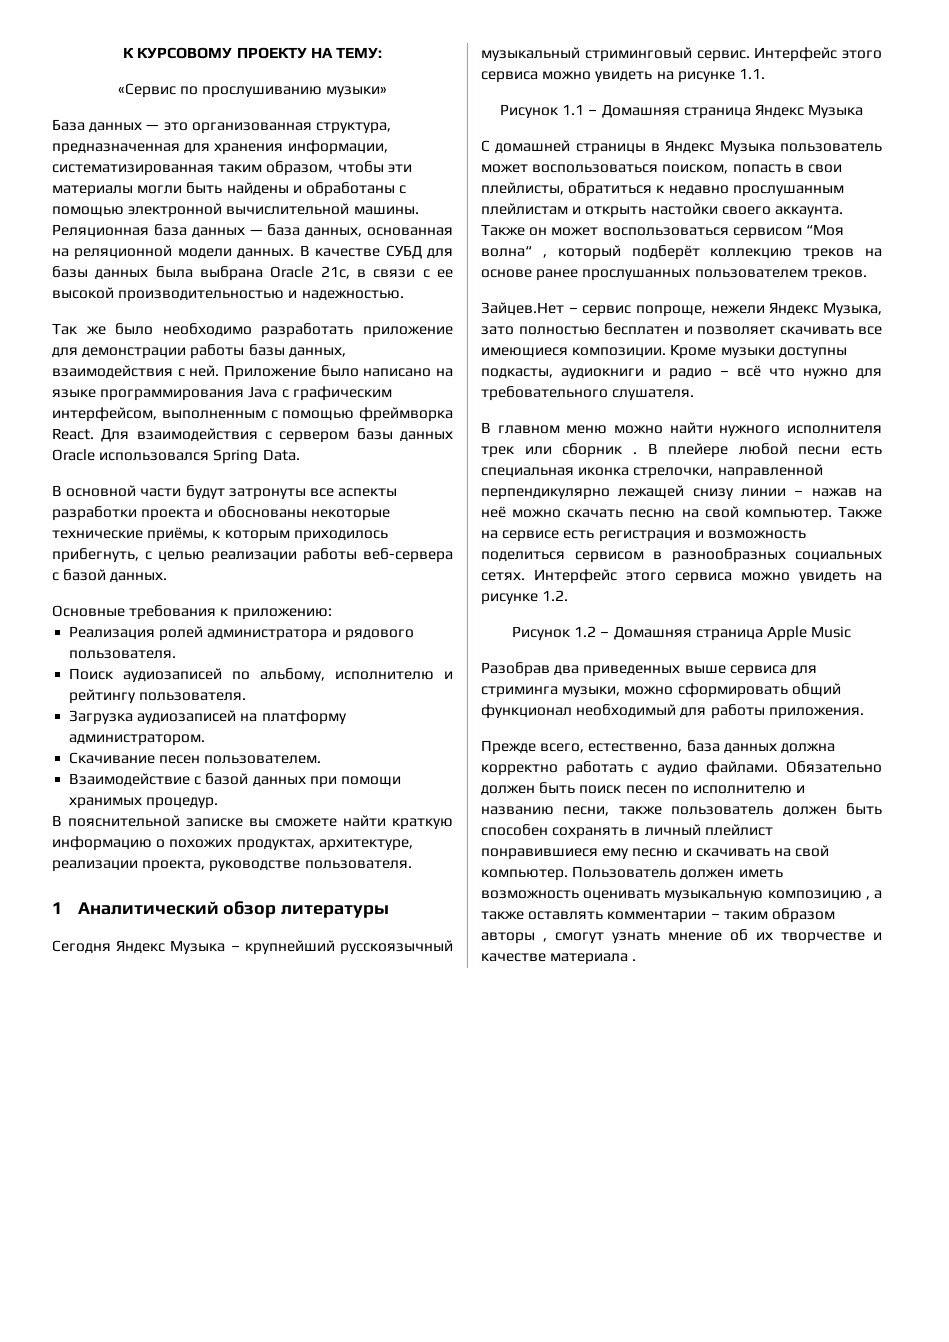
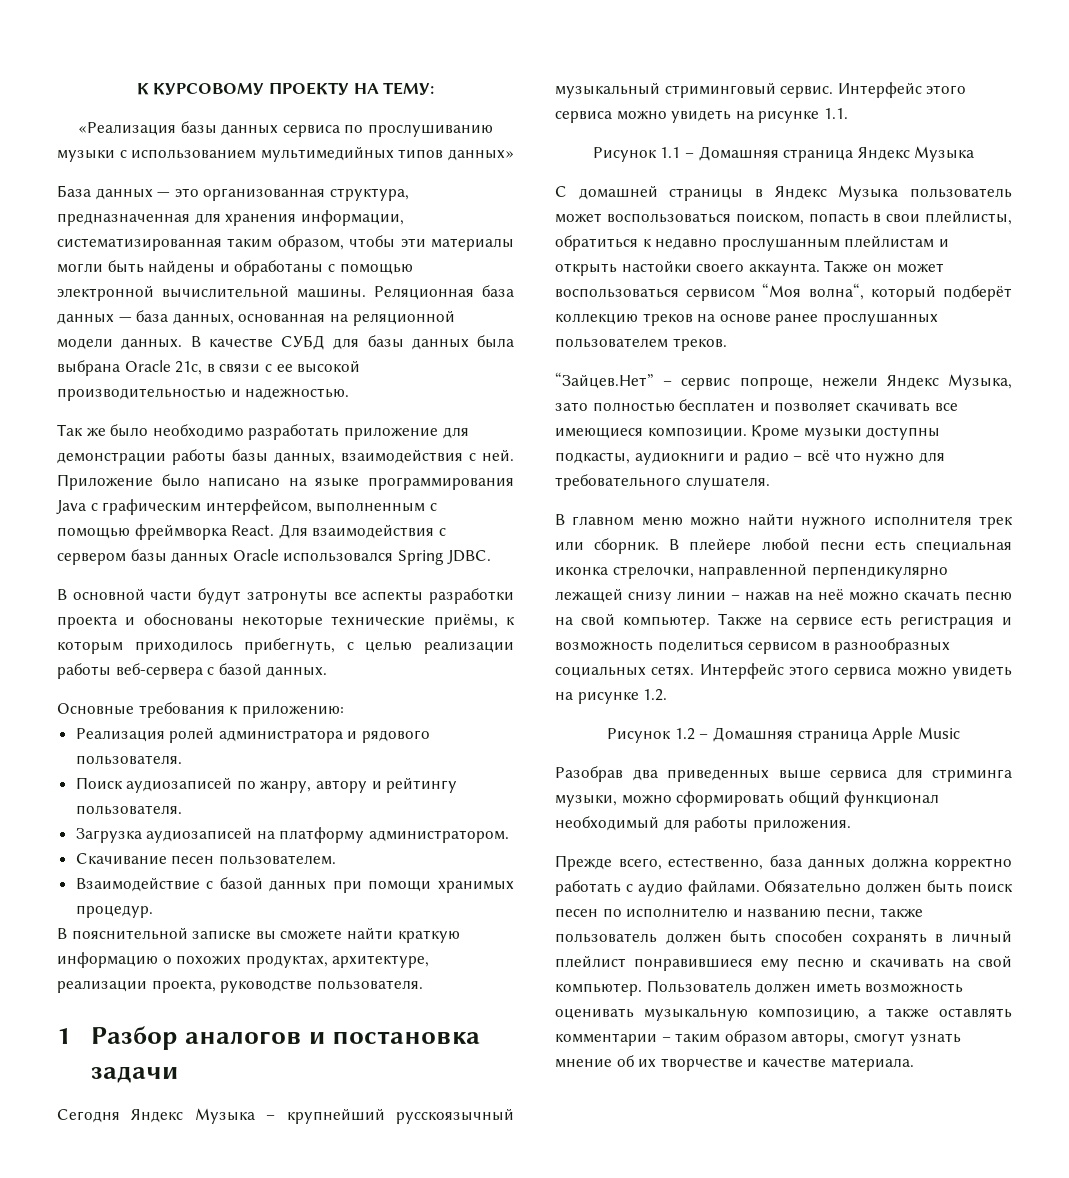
[117,83,388,98] «Сервис по прослушиванию музыки» -> [78,121,493,137] [57,146,514,162] «Реализация базы данных сервиса по прослушиванию музыки с использованием мультимедийных типов данных»
[262,449,300,461] Data. -> [446,550,491,564] JDBC.
[260,668,435,683] альбому, исполнителю -> [260,780,368,793] жанру, автору
[77,901,390,918] Аналитический обзор литературы -> [90,1026,481,1050] [90,1066,178,1083] Разбор аналогов и постановка задачи
[481,245,547,258] волна“ , -> [808,283,864,300] волна“,
[481,302,564,316] Зайцев.Нет -> [555,372,654,389] “Зайцев.Нет”
[562,443,637,458] сборник . -> [594,538,660,554] сборник.
[767,890,870,901] композицию , -> [757,1008,859,1020] композицию,
[481,932,547,944] авторы , -> [791,1033,850,1046] авторы,
[550,953,637,965] материала . -> [830,1058,914,1071] материала.

